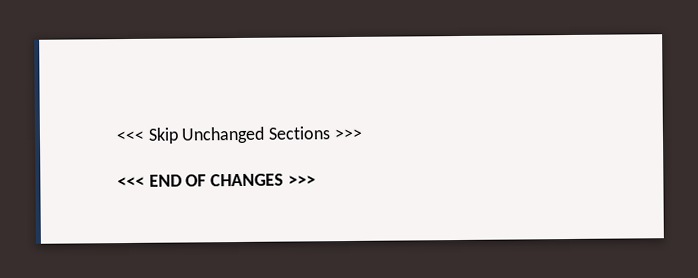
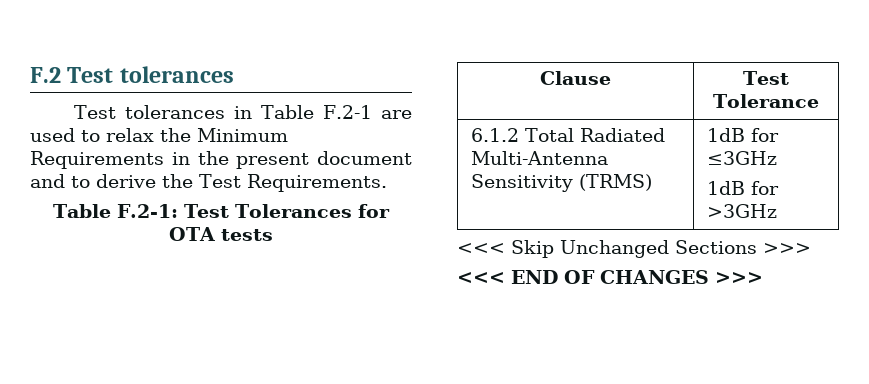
(116, 136) none -> [30,66,234,83] [73,105,412,119] [30,128,288,142] [30,151,412,169] [30,174,387,192] [52,204,391,218] [169,227,273,241] [540,71,611,85] [743,71,790,85] [713,94,820,108] [471,128,666,142] [471,151,609,165] [471,174,653,192] [707,128,780,142] [707,151,778,165] [707,181,780,195] [707,204,778,218] F.2 Test tolerances // Test tolerances in Table F.2-1 are used to relax the Minimum Requirements in the present document and to derive the Test Requirements. // Table F.2-1: Test Tolerances for OTA tests // Clause | Test Tolerance // 6.1.2 Total Radiated Multi-Antenna Sensitivity (TRMS) | 1dB for ≤3GHz // 1dB for >3GHz //

